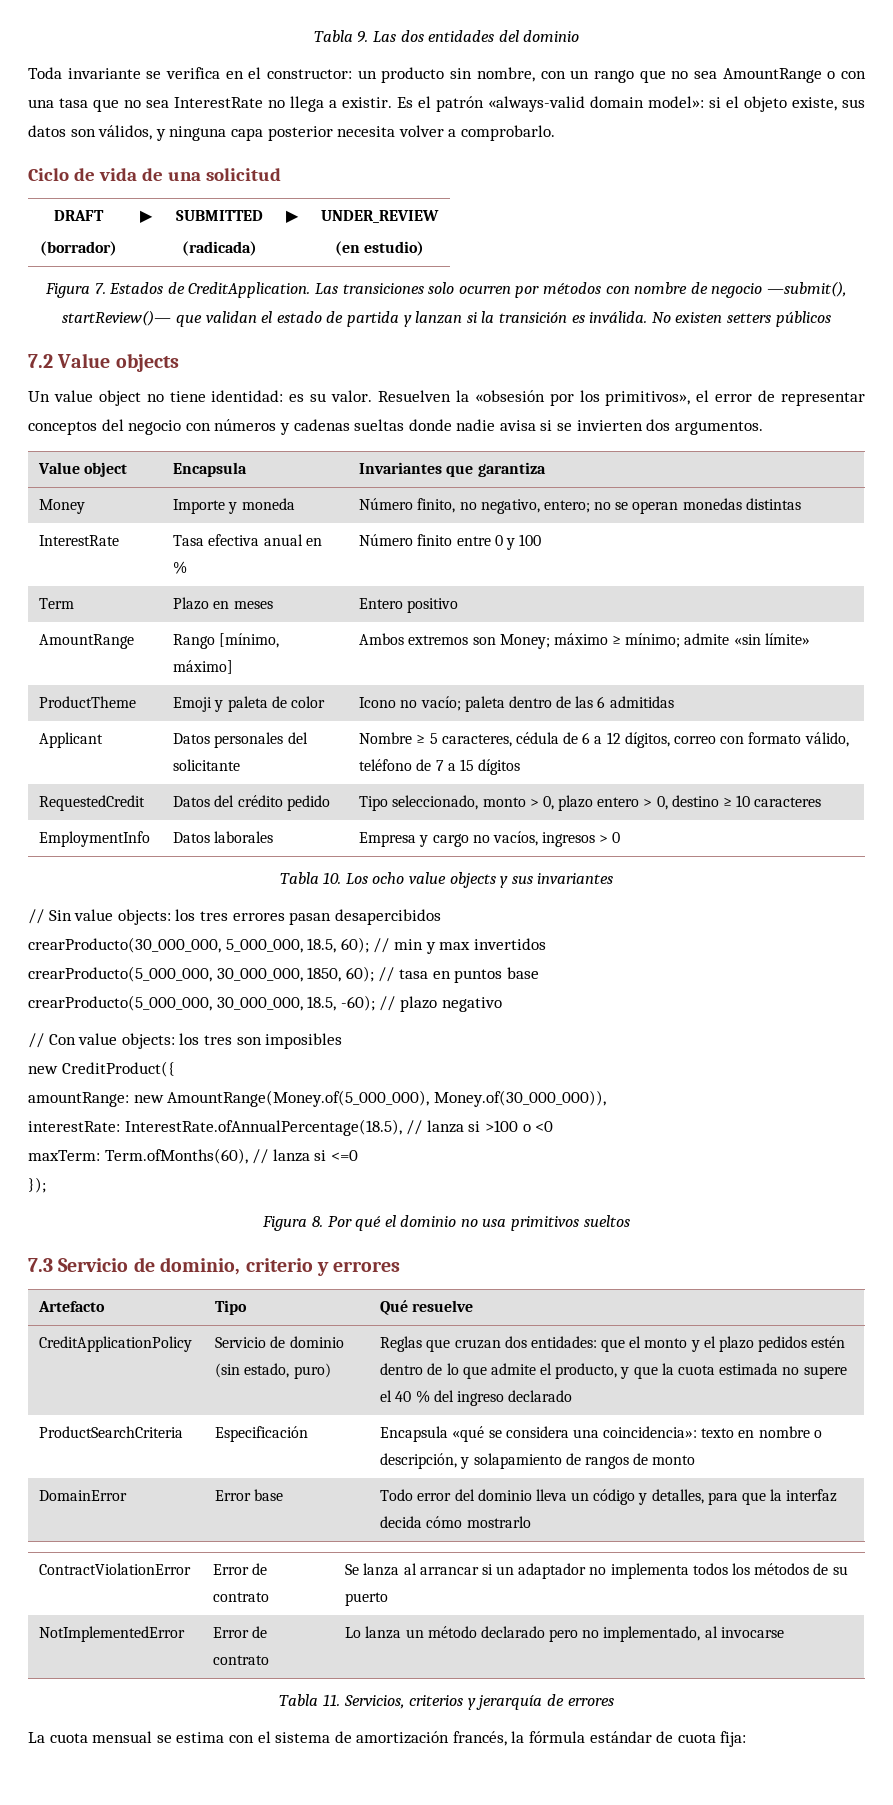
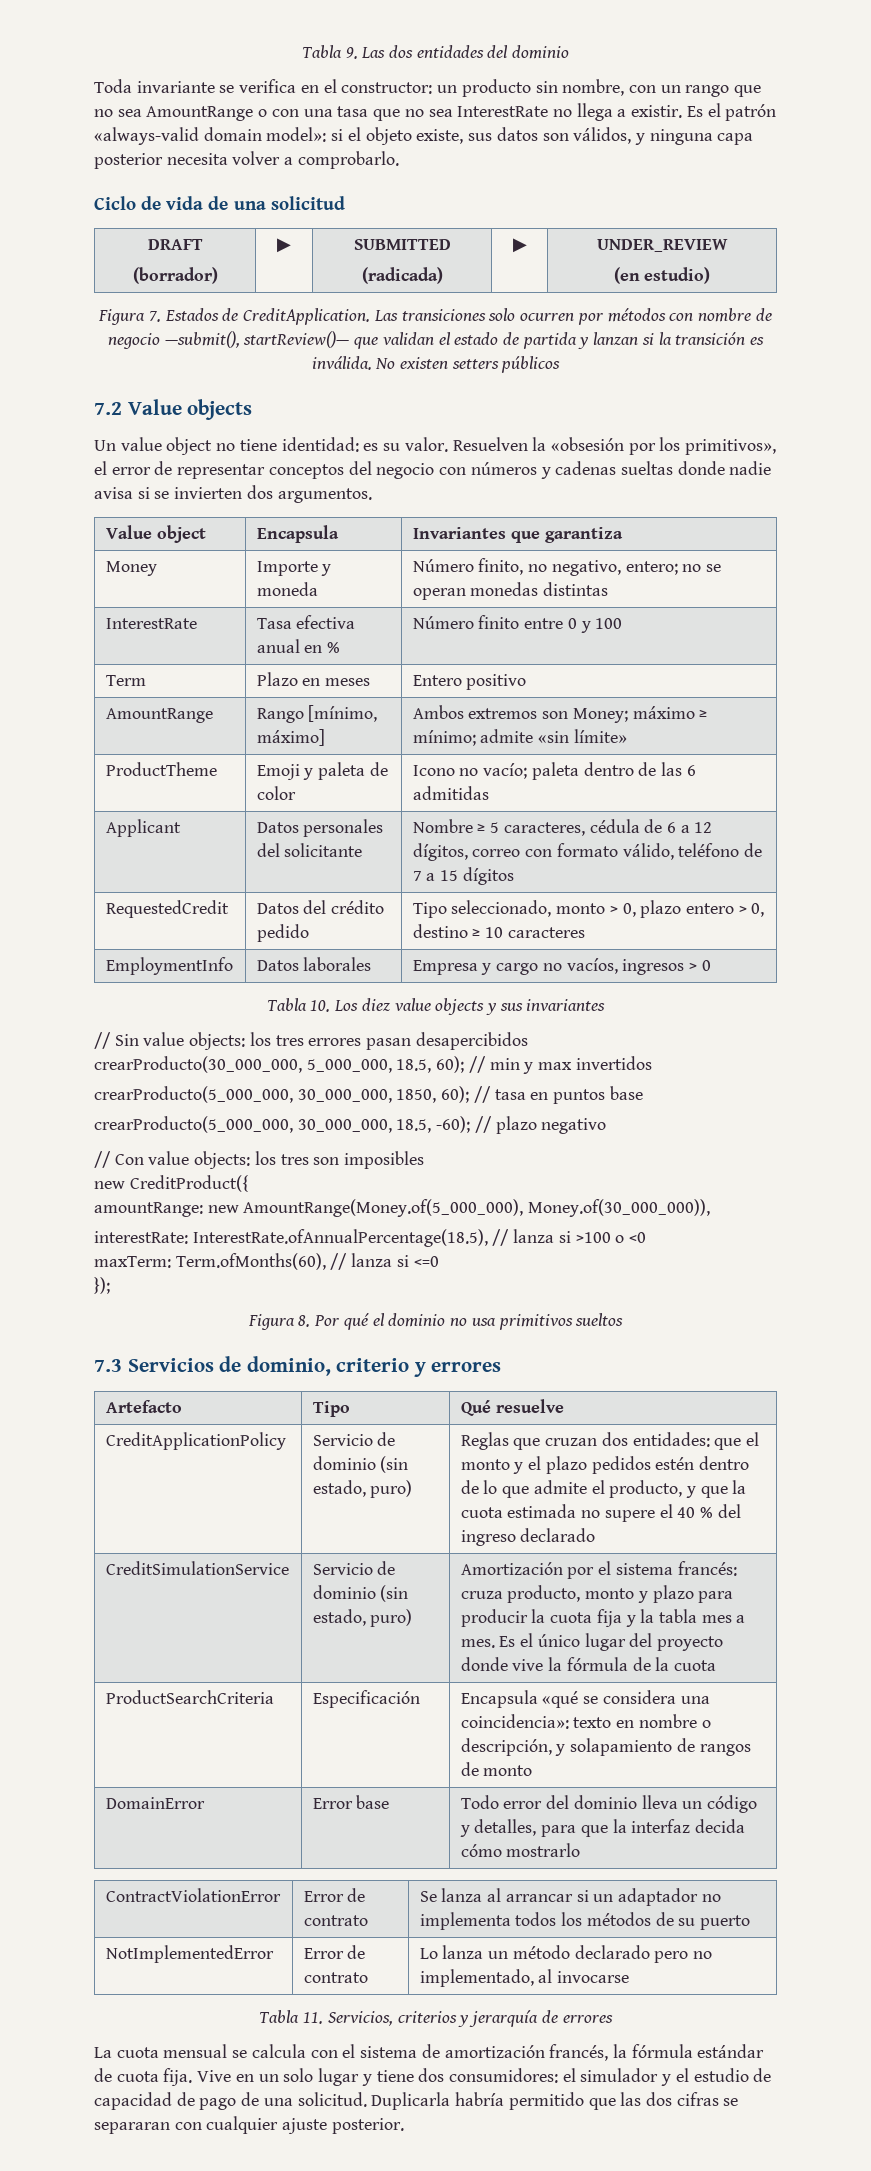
[372,872,405,884] ocho -> [361,998,390,1011] diez
[58,1258,129,1272] Servicio -> [127,1358,214,1372] Servicios
(573, 1396) none -> [105,1561,289,1575] [312,1561,396,1575] [312,1585,409,1602] [312,1609,413,1627] [460,1561,737,1579] [460,1585,734,1603] [460,1609,746,1627] [460,1633,723,1651] [460,1657,716,1671] // CreditSimulationService | Servicio de dominio (sin estado, puro) | Amortización por el sistema francés: cruza producto, monto y plazo para producir la cuota fija y la tabla mes a mes. Es el único lugar del proyecto donde vive la fórmula de la cuota
[176,1732,225,1743] estima -> [251,2044,306,2058] calcula
[720,1731,747,1747] fija: -> [163,2068,772,2086] [94,2092,739,2110] [94,2116,404,2134] fija. Vive en un solo lugar y tiene dos consumidores: el simulador y el estudio de capacidad de pago de una solicitud. Duplicarla habría permitido que las dos cifras se separaran con cualquier ajuste posterior.

